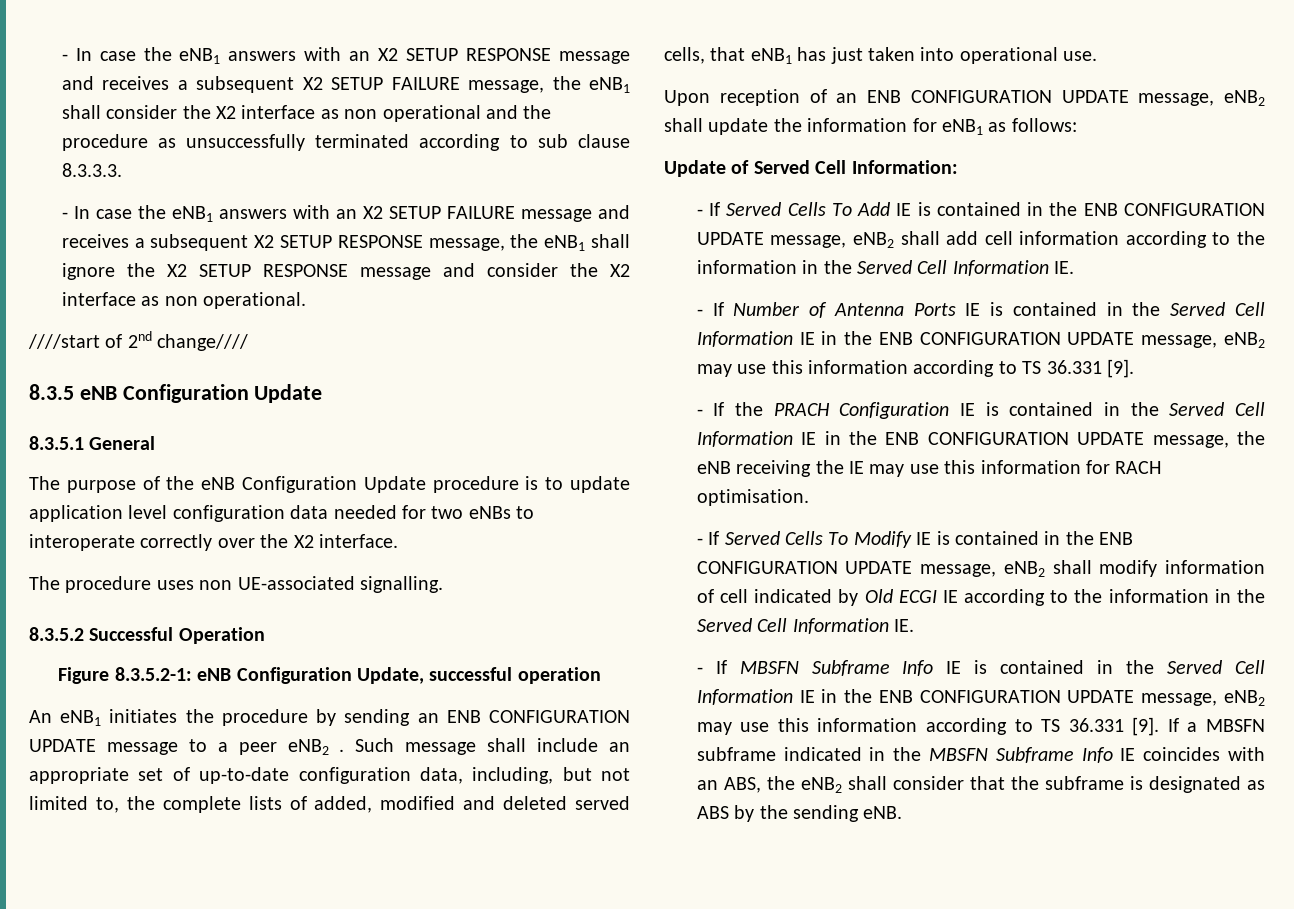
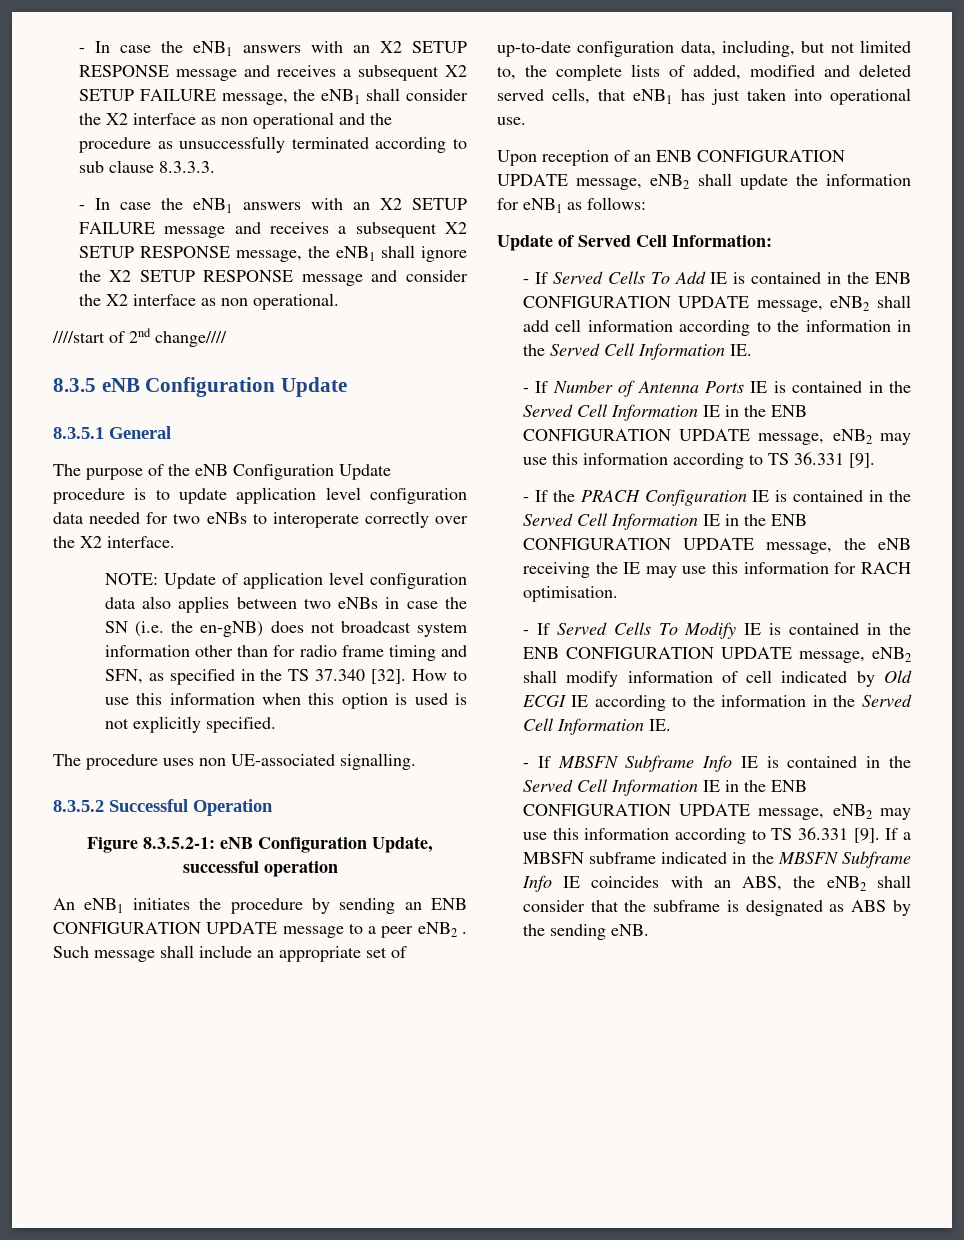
(398, 541) none -> [104,572,467,589] [104,596,467,613] [104,621,467,637] [104,645,467,661] [104,669,468,685] [104,693,467,709] [104,716,276,733] // NOTE: Update of application level configuration data also applies between two eNBs in case the SN (i.e. the en-gNB) does not broadcast system information other than for radio frame timing and SFN, as specified in the TS 37.340 [32]. How to use this information when this option is used is not explicitly specified.

